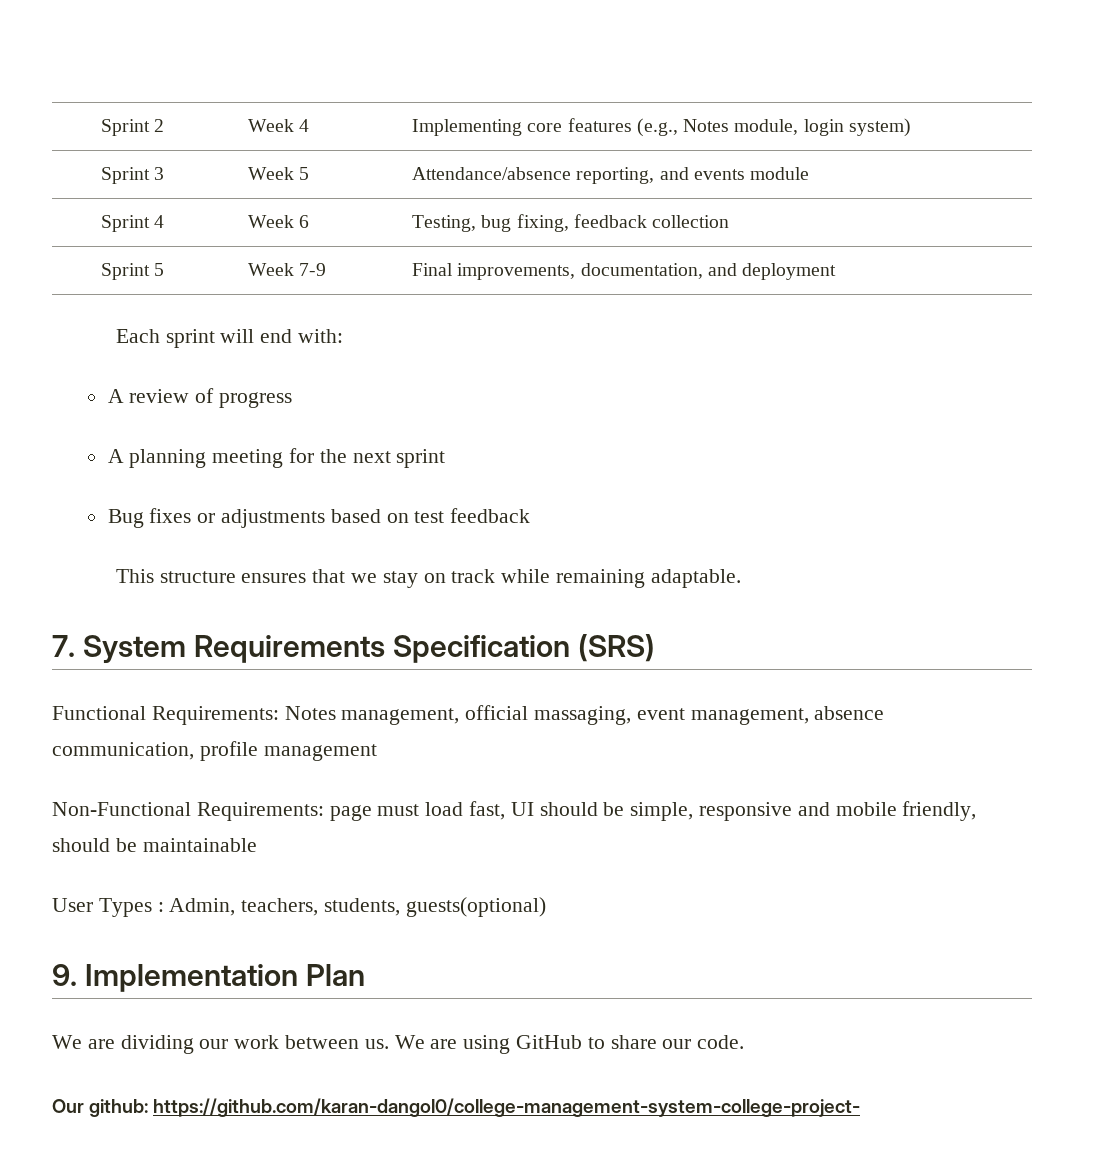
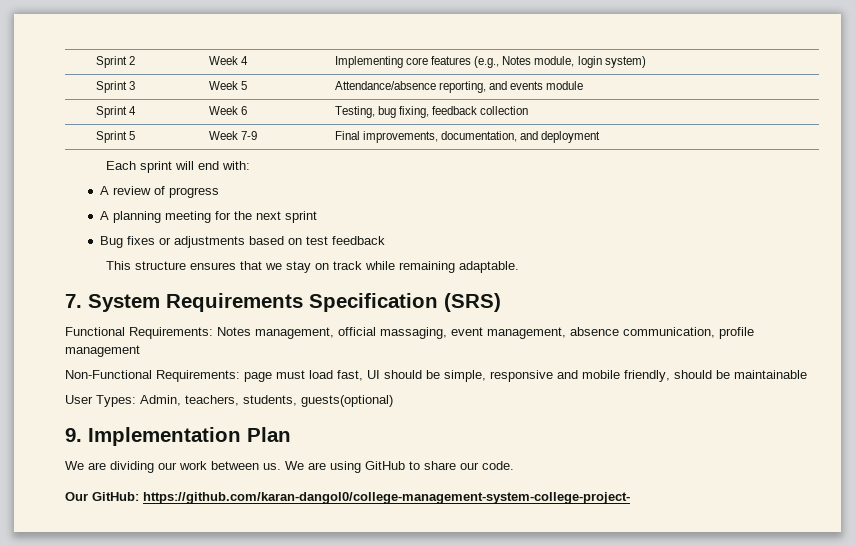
[98,898,164,917] Types : -> [96,395,136,407] Types:
[89,1099,149,1117] github: -> [92,492,139,501] GitHub:

